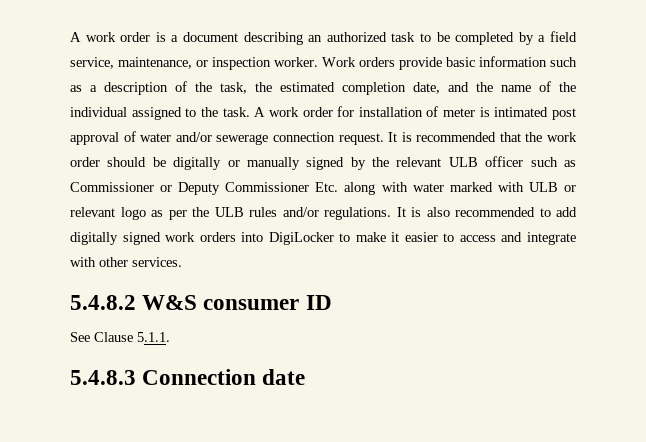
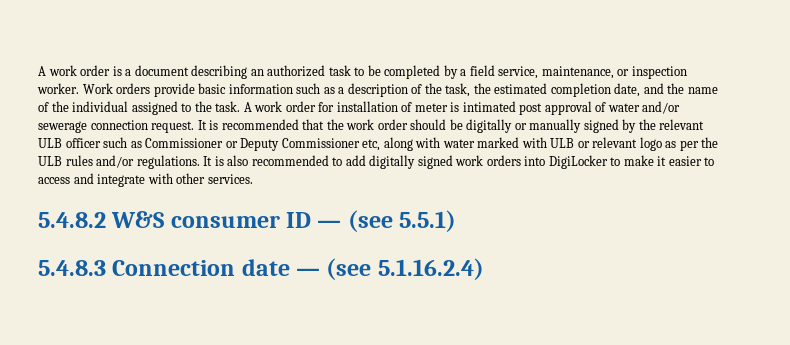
[315,182,339,192] Etc. -> [362,139,381,151] etc,
[70,332,170,342] // See Clause 5.1.1. -> [317,210,457,232] — (see 5.5.1)
(306, 377) none -> [296,258,484,280] — (see 5.1.16.2.4)

